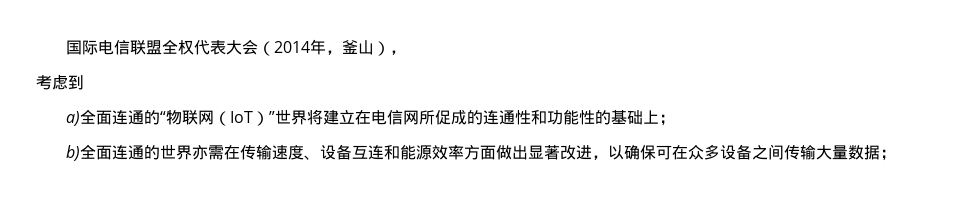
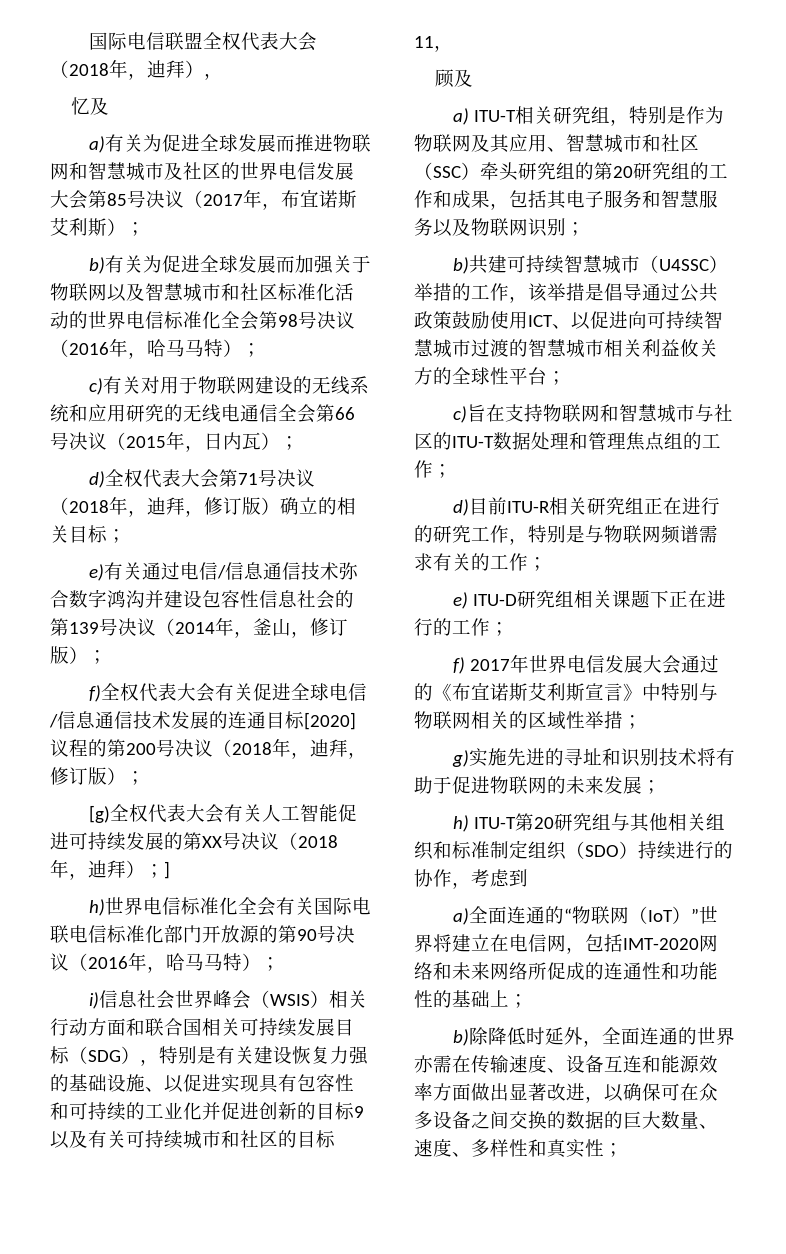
[274,39,407,56] 2014年，釜山）， // -> [69,59,223,80] [70,97,109,115] [89,134,372,153] [50,162,354,181] [50,189,357,210] [50,217,145,236] [89,255,372,274] [50,283,354,302] [50,311,355,330] [50,338,261,359] [89,376,370,395] [50,404,355,423] [50,431,299,452] [89,469,316,488] [50,496,356,517] [50,525,126,543] [89,562,359,581] [50,589,354,609] [50,617,348,638] [50,646,107,664] [89,683,368,702] [49,711,356,730] [50,738,367,759] [50,767,145,785] [89,804,358,823] [50,832,338,851] [50,859,170,880] [89,897,372,916] [50,925,355,943] [50,952,280,973] [89,990,368,1009] [50,1018,354,1037] [50,1046,369,1066] [50,1074,354,1093] [50,1102,364,1121] [50,1130,335,1149] [414,36,453,52] [434,69,473,88] [453,106,725,126] [414,134,699,153] [414,162,728,181] [414,190,718,210] [414,218,585,237] [453,255,729,274] [414,283,718,303] [414,311,723,330] [414,339,718,358] [414,367,566,385] [453,404,734,423] [414,432,721,451] [414,460,452,478] [453,497,721,516] [414,525,718,545] [414,553,547,571] [453,590,727,609] [414,618,509,636] [453,654,720,674] [414,682,718,701] [414,711,642,730] [452,748,736,767] [414,776,661,794] [453,813,726,832] [414,840,733,860] [414,869,471,889] 2018年，迪拜）， // 忆及 // a)有关为促进全球发展而推进物联网和智慧城市及社区的世界电信发展大会第85号决议（2017年，布宜诺斯艾利斯）； // b)有关为促进全球发展而加强关于物联网以及智慧城市和社区标准化活动的世界电信标准化全会第98号决议（2016年，哈马马特）； // c)有关对用于物联网建设的无线系统和应用研究的无线电通信全会第66号决议（2015年，日内瓦）； // d)全权代表大会第71号决议（2018年，迪拜，修订版）确立的相关目标； // e)有关通过电信/信息通信技术弥合数字鸿沟并建设包容性信息社会的第139号决议（2014年，釜山，修订版）； // f)全权代表大会有关促进全球电信/信息通信技术发展的连通目标[2020]议程的第200号决议（2018年，迪拜，修订版）； // [g)全权代表大会有关人工智能促进可持续发展的第XX号决议（2018年，迪拜）；] // h)世界电信标准化全会有关国际电联电信标准化部门开放源的第90号决议（2016年，哈马马特）； // i)信息社会世界峰会（WSIS）相关行动方面和联合国相关可持续发展目标（SDG），特别是有关建设恢复力强的基础设施、以促进实现具有包容性和可持续的工业化并促进创新的目标9以及有关可持续城市和社区的目标11， // 顾及 // a) ITU-T相关研究组，特别是作为物联网及其应用、智慧城市和社区（SSC）牵头研究组的第20研究组的工作和成果，包括其电子服务和智慧服务以及物联网识别； // b)共建可持续智慧城市（U4SSC）举措的工作，该举措是倡导通过公共政策鼓励使用ICT、以促进向可持续智慧城市过渡的智慧城市相关利益攸关方的全球性平台； // c)旨在支持物联网和智慧城市与社区的ITU-T数据处理和管理焦点组的工作； // d)目前ITU-R相关研究组正在进行的研究工作，特别是与物联网频谱需求有关的工作； // e) ITU-D研究组相关课题下正在进行的工作； // f) 2017年世界电信发展大会通过的《布宜诺斯艾利斯宣言》中特别与物联网相关的区域性举措； // g)实施先进的寻址和识别技术将有助于促进物联网的未来发展； // h) ITU-T第20研究组与其他相关组织和标准制定组织（SDO）持续进行的协作，
(420, 117) none -> [566,934,718,954] [414,962,528,980] ，包括IMT-2020网络和未来网络
(81, 153) none -> [469,1027,603,1047] 除降低时延外，
[784,145,881,160] 传输大量数据 -> [509,1111,718,1129] [414,1139,604,1158] 交换的数据的巨大数量、速度、多样性和真实性

